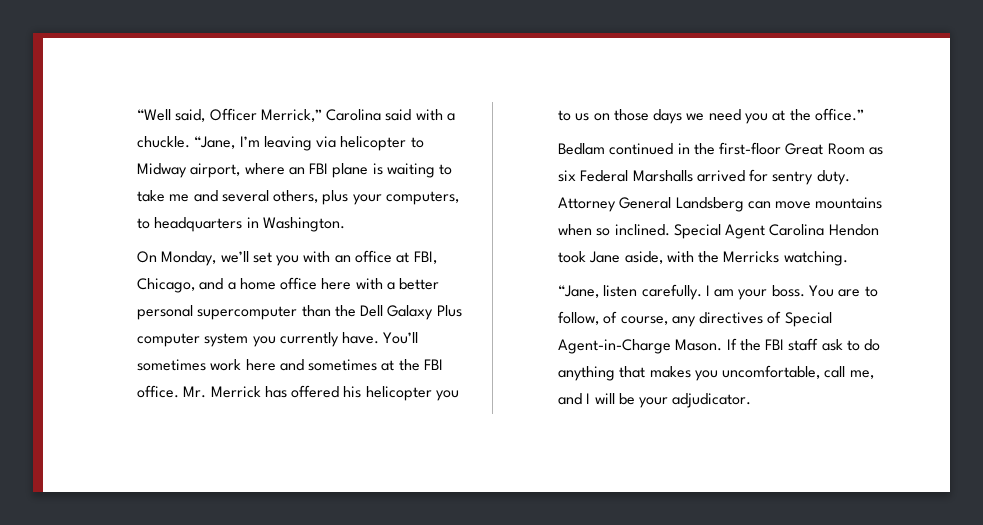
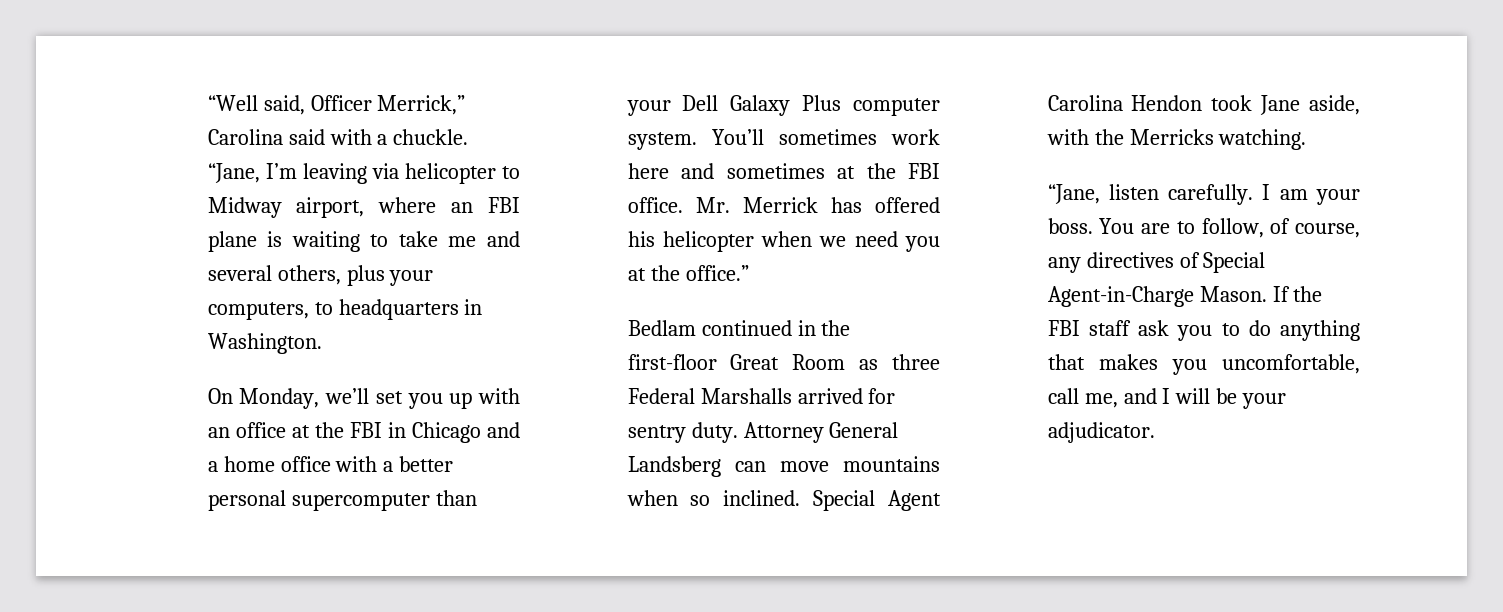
(300, 260) none -> [449,392,473,409] up
[413,251,437,264] [136,278,195,293] FBI, Chicago, -> [314,422,481,443] the FBI in Chicago
[321,278,352,290] here -> (331, 464) none
[334,305,356,317] the -> [626,100,671,116] your
[204,332,380,347] system you currently have. -> [627,132,697,150] system.
[436,390,460,401] [557,109,683,124] you to us on those days -> [761,231,813,247] when
[557,170,576,182] six -> [892,354,940,370] three
(843, 345) none -> [1177,325,1213,341] you

